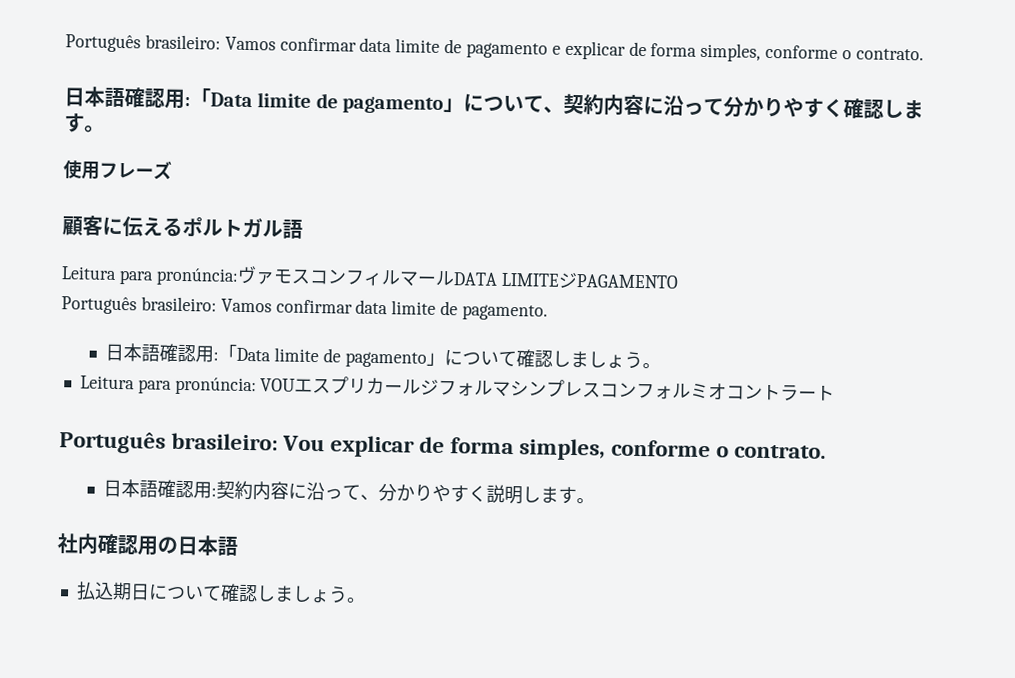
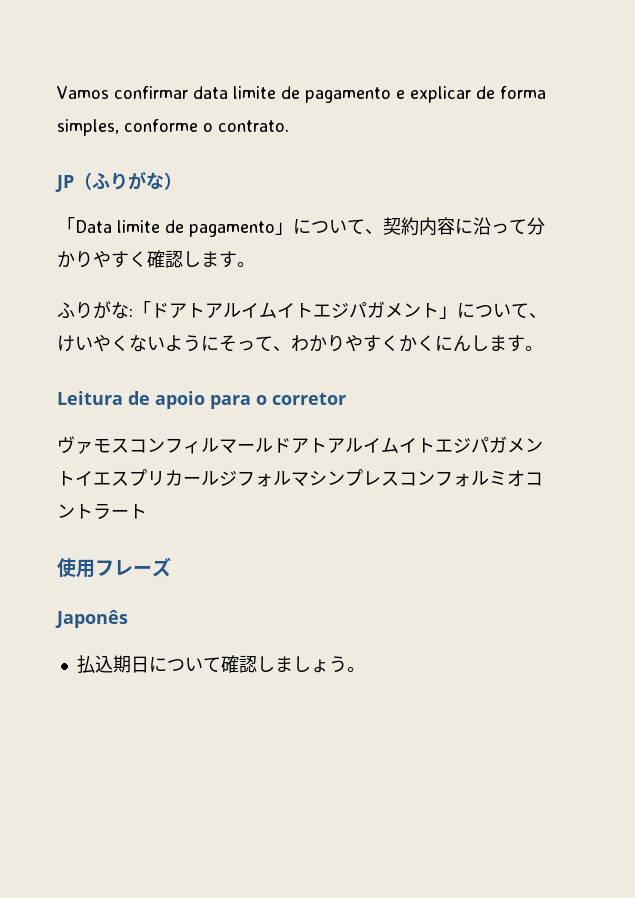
[65,34,221,53] Português brasileiro: -> (57, 92) none
[64,86,191,110] 日本語確認用: -> [55,171,182,192] JP（ふりがな） //
[63,160,172,180] [62,215,303,239] [61,266,239,286] 使用フレーズ // 顧客に伝えるポルトガル語 // Leitura para pronúncia: -> [57,301,547,319] [57,334,543,352] [57,391,346,409] ふりがな:「ドアトアルイムイトエジパガメント」について、けいやくないようにそって、わかりやすくかくにんします。 // Leitura de apoio para o corretor //
[452,272,678,289] [61,296,549,321] [105,343,662,370] [79,375,297,396] DATA LIMITEジPAGAMENTO // Português brasileiro: Vamos confirmar data limite de pagamento. // 日本語確認用:「Data limite de pagamento」について確認しましょう。 // Leitura para pronúncia: VOU -> [273,436,543,453] [57,471,93,486] ドアトアルイムイトエジパガメントイ
[59,431,826,461] [103,479,596,505] [57,533,238,556] Português brasileiro: Vou explicar de forma simples, conforme o contrato. // 日本語確認用:契約内容に沿って、分かりやすく説明します。 // 社内確認用の日本語 -> [57,557,171,578] [55,610,128,628] 使用フレーズ // Japonês

